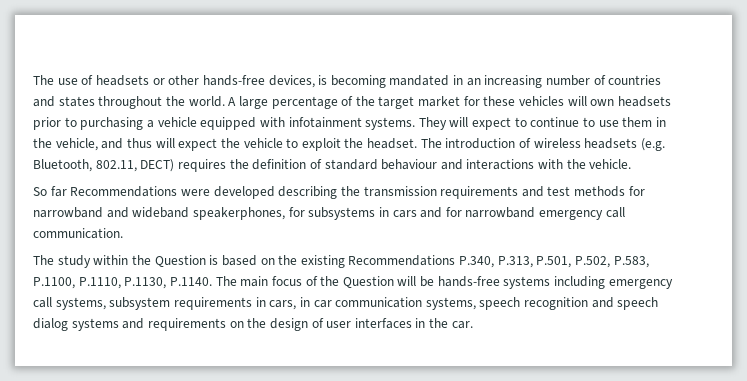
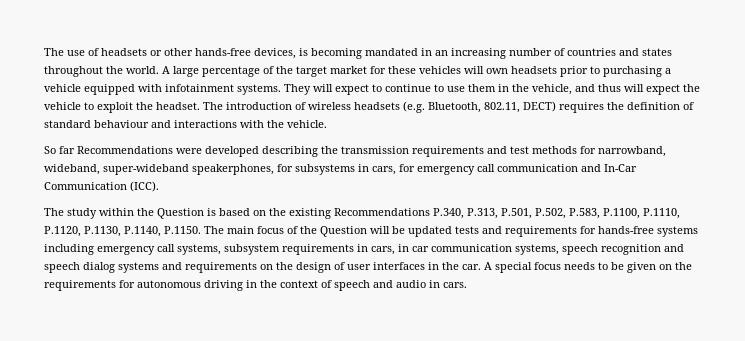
[33,207,190,218] narrowband and wideband -> [598,146,666,157] [44,164,189,175] narrowband, wideband, super-wideband
[392,207,625,220] [33,228,123,239] cars and for narrowband emergency call communication. -> [372,164,637,175] [44,181,159,192] cars, for emergency call communication and In-Car Communication (ICC).
[124,277,212,289] P.1130, P.1140. -> [44,226,201,237] P.1120, P.1130, P.1140, P.1150.
(435, 281) none -> [408,226,596,237] updated tests and requirements for
(473, 325) none -> [484,262,692,273] [44,280,467,291] A special focus needs to be given on the requirements for autonomous driving in the context of speech and audio in cars.

